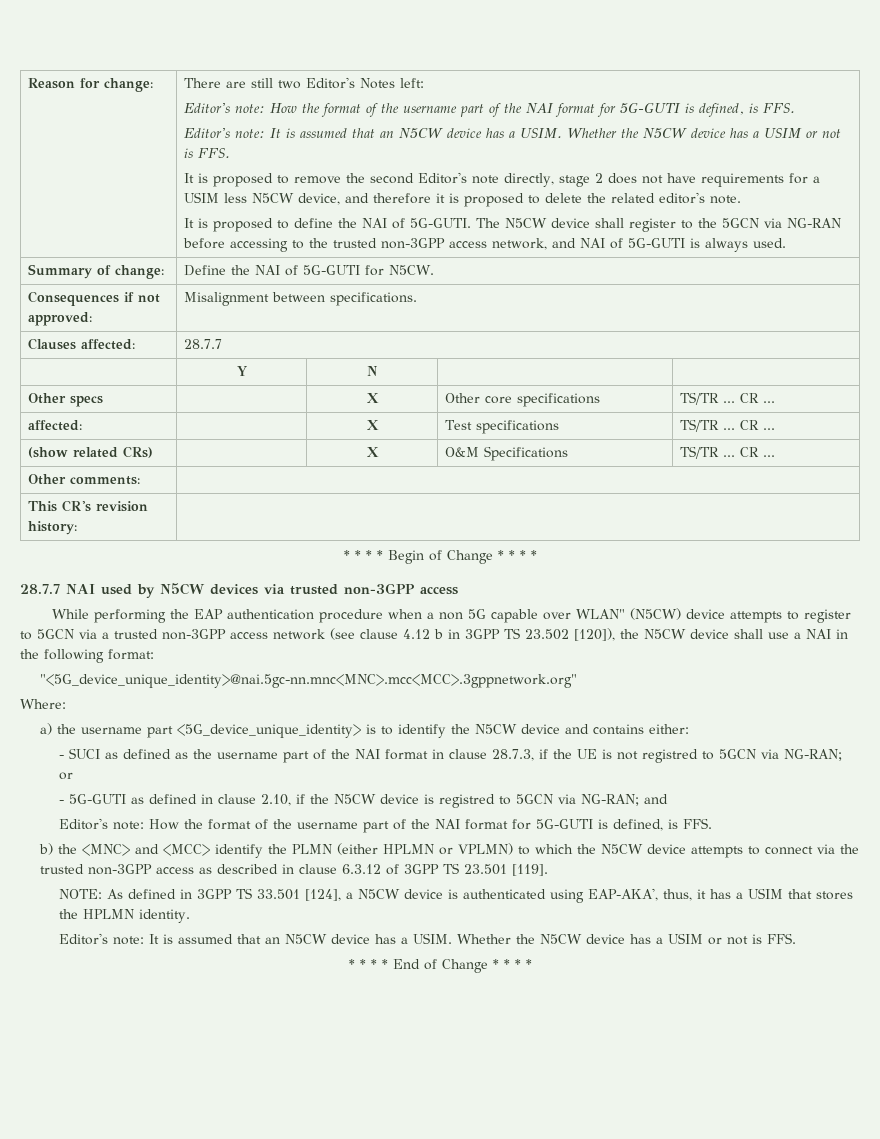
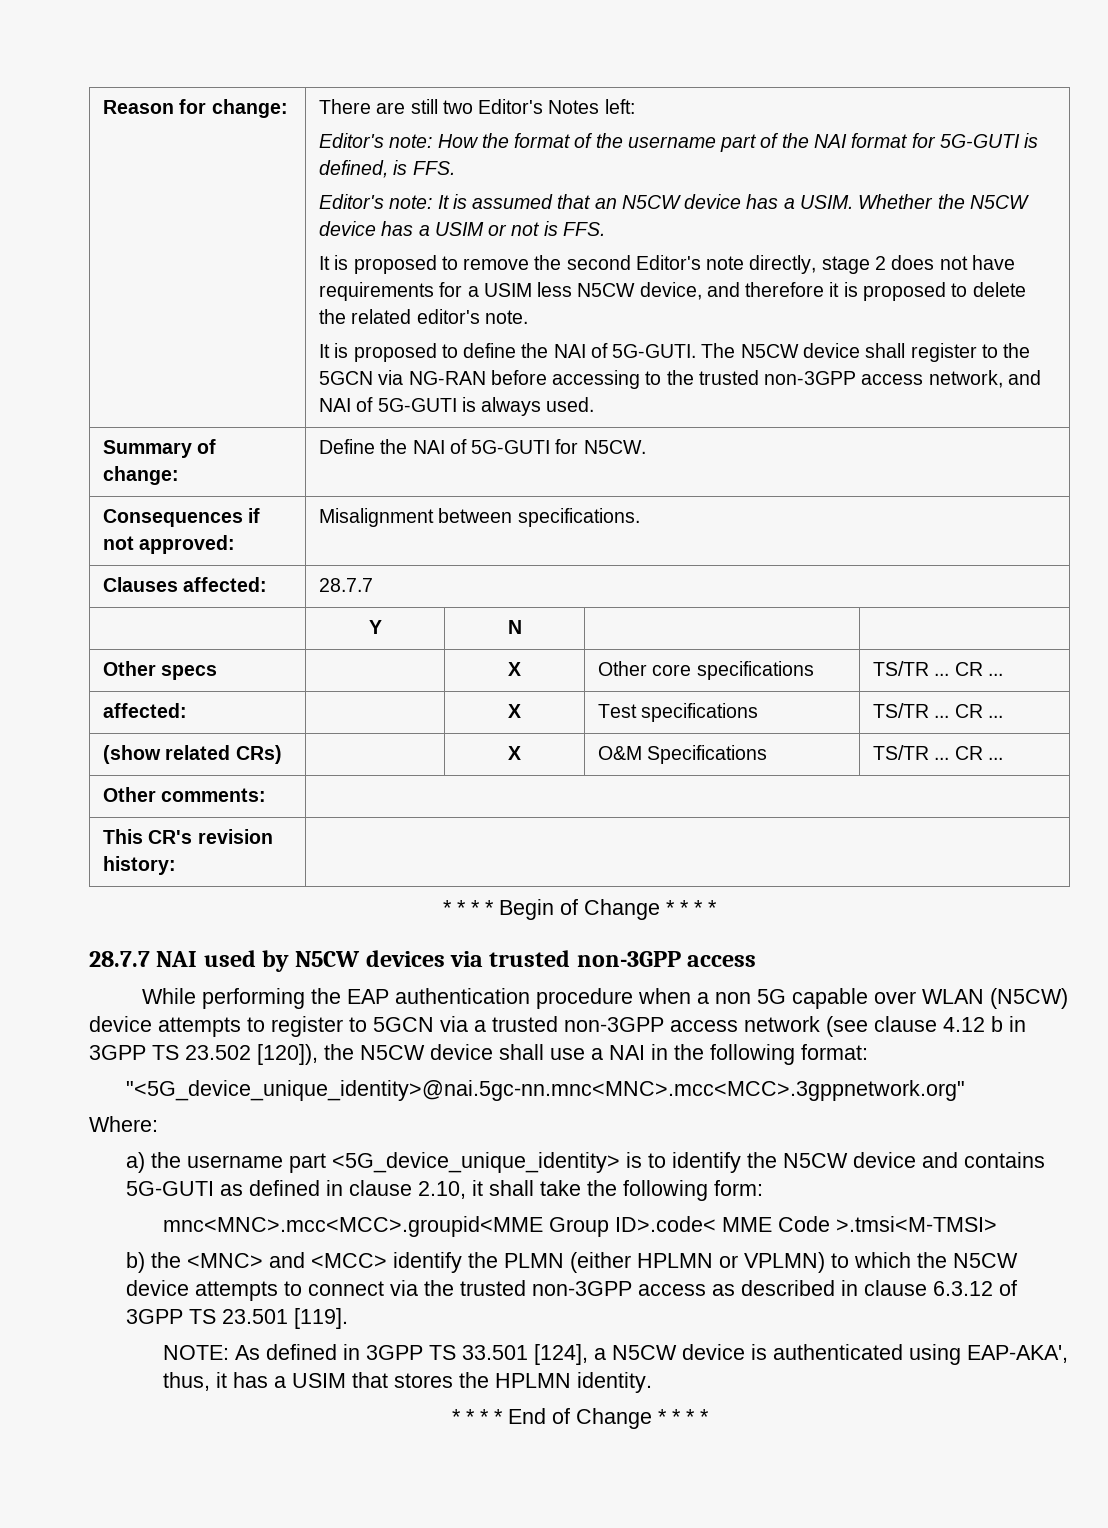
[576,609,626,619] WLAN" -> [921,989,984,1004] WLAN
[648,724,689,734] [59,748,843,763] [59,772,74,780] [59,800,65,804] either: // - SUCI as defined as the username part of the NAI format in clause 28.7.3, if the UE is not registred to 5GCN via NG-RAN; or // - -> (1045, 1160) none
[296,794,669,808] [59,818,713,833] if the N5CW device is registred to 5GCN via NG-RAN; and // Editor's note: How the format of the username part of the NAI format for 5G-GUTI is defined, is FFS. -> [471,1180,763,1201] [162,1216,997,1237] it shall take the following form: // mnc<MNC>.mcc<MCC>.groupid<MME Group ID>.code< MME Code >.tmsi<M-TMSI>
[59,933,797,945] // Editor's note: It is assumed that an N5CW device has a USIM. Whether the N5CW device has a USIM or not is FFS. -> (652, 1382) none

